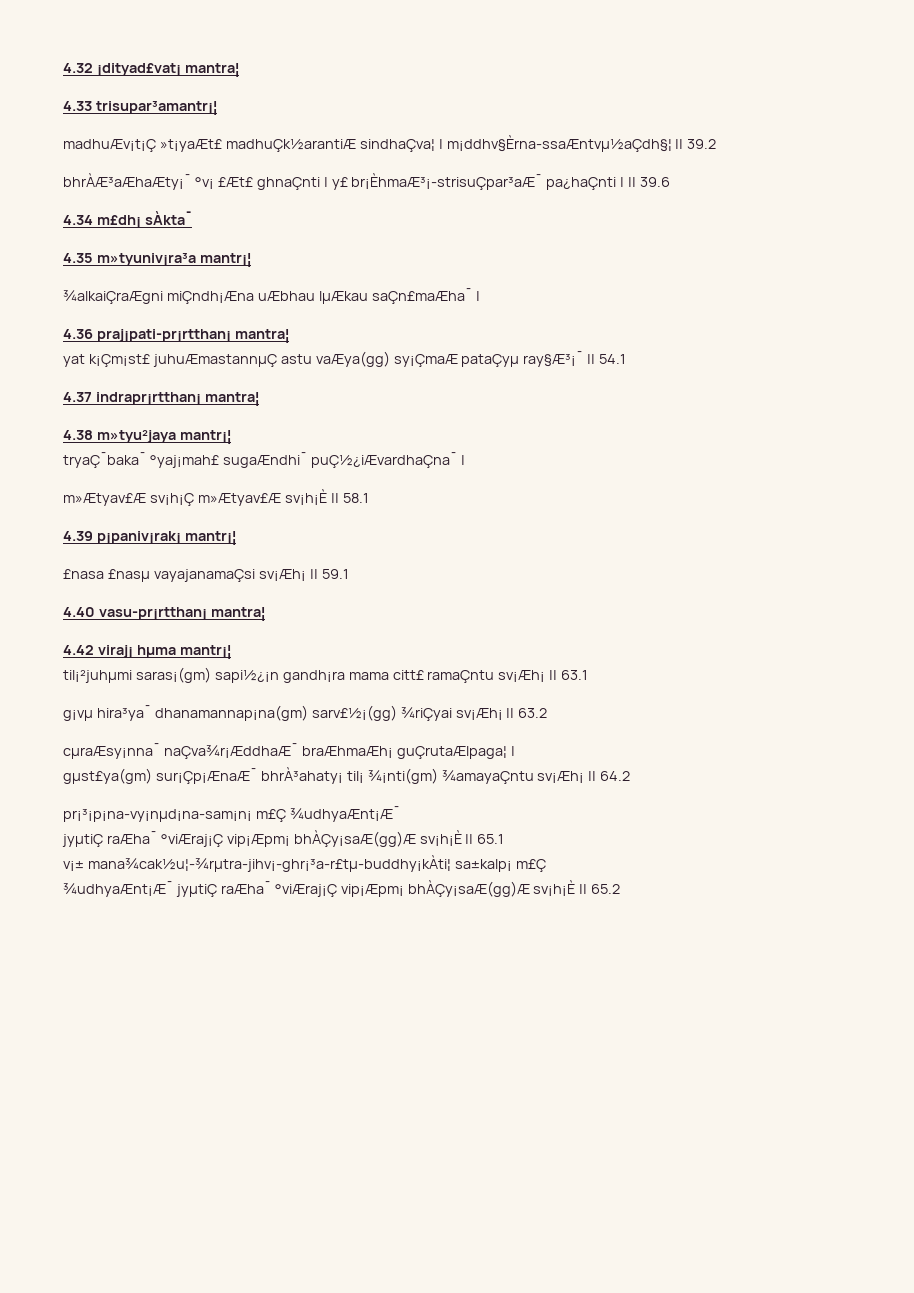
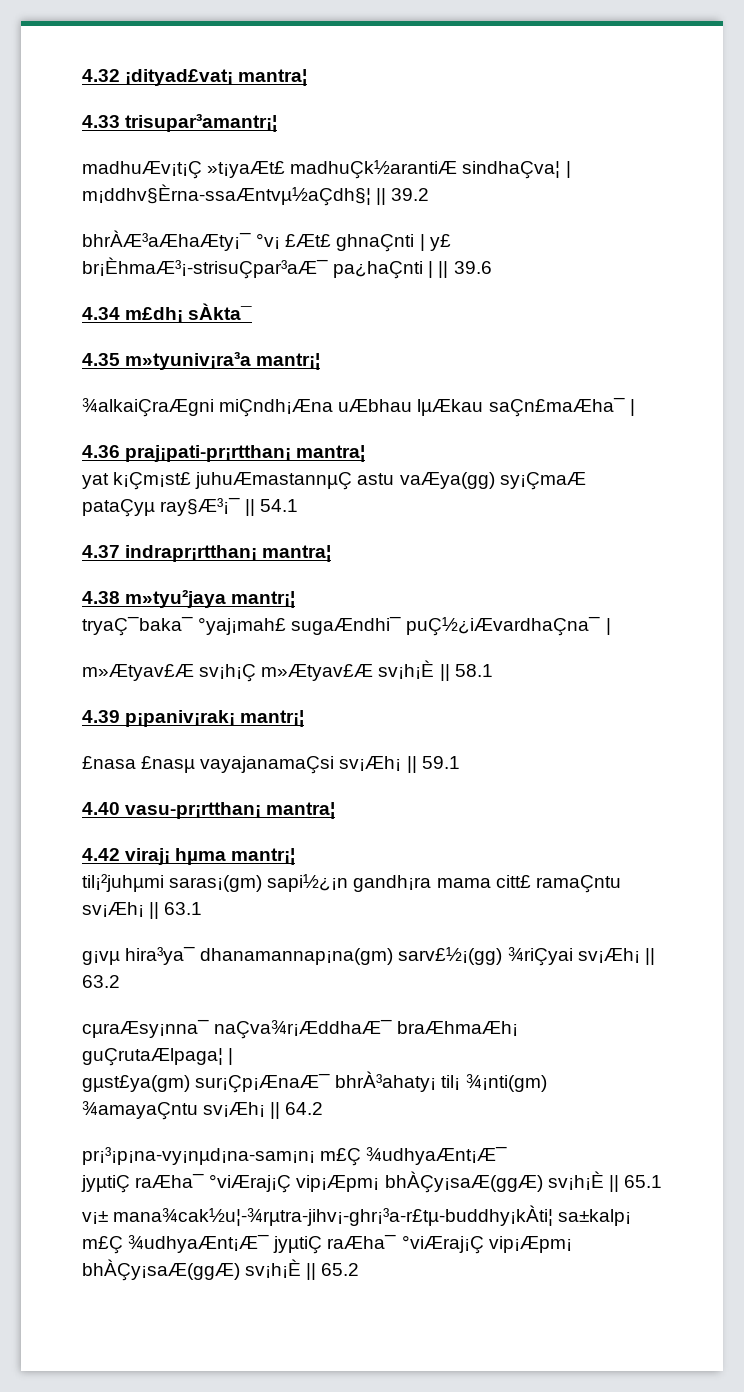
[293,830,416,847] bhÀÇy¡saÆ(gg)Æ -> [384,1171,543,1193] bhÀÇy¡saÆ(ggÆ)
(546, 865) // -> (123, 1245) none
[407,880,530,897] bhÀÇy¡saÆ(gg)Æ -> [82,1259,240,1281] bhÀÇy¡saÆ(ggÆ)

